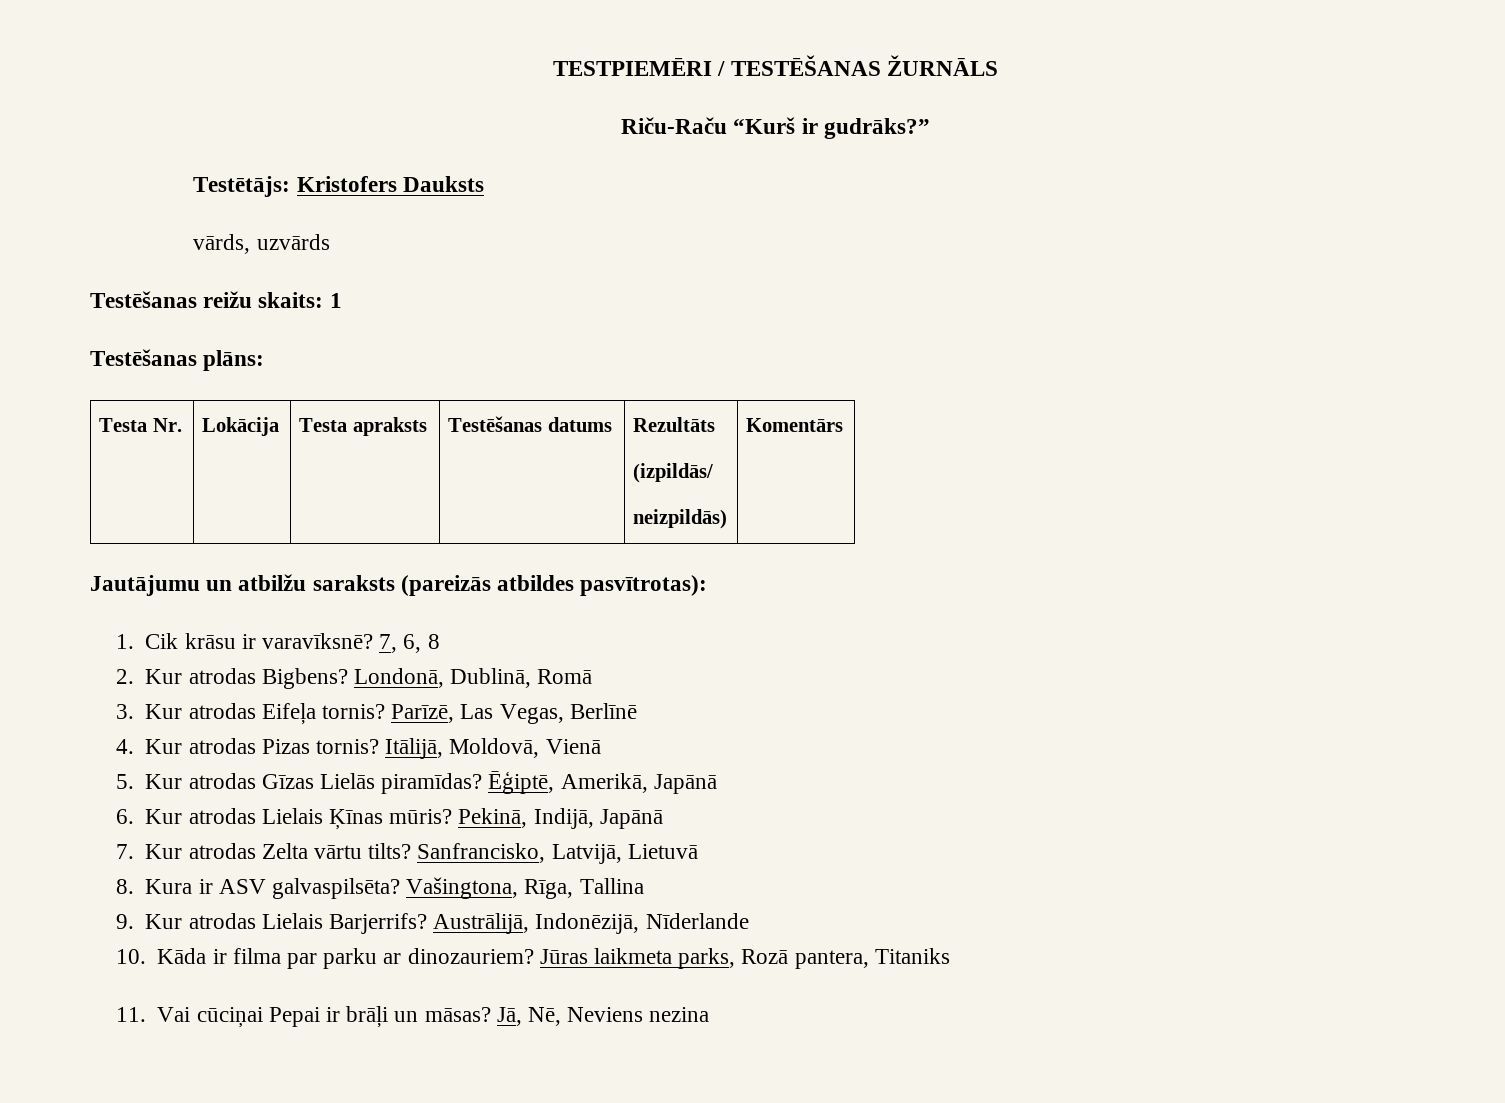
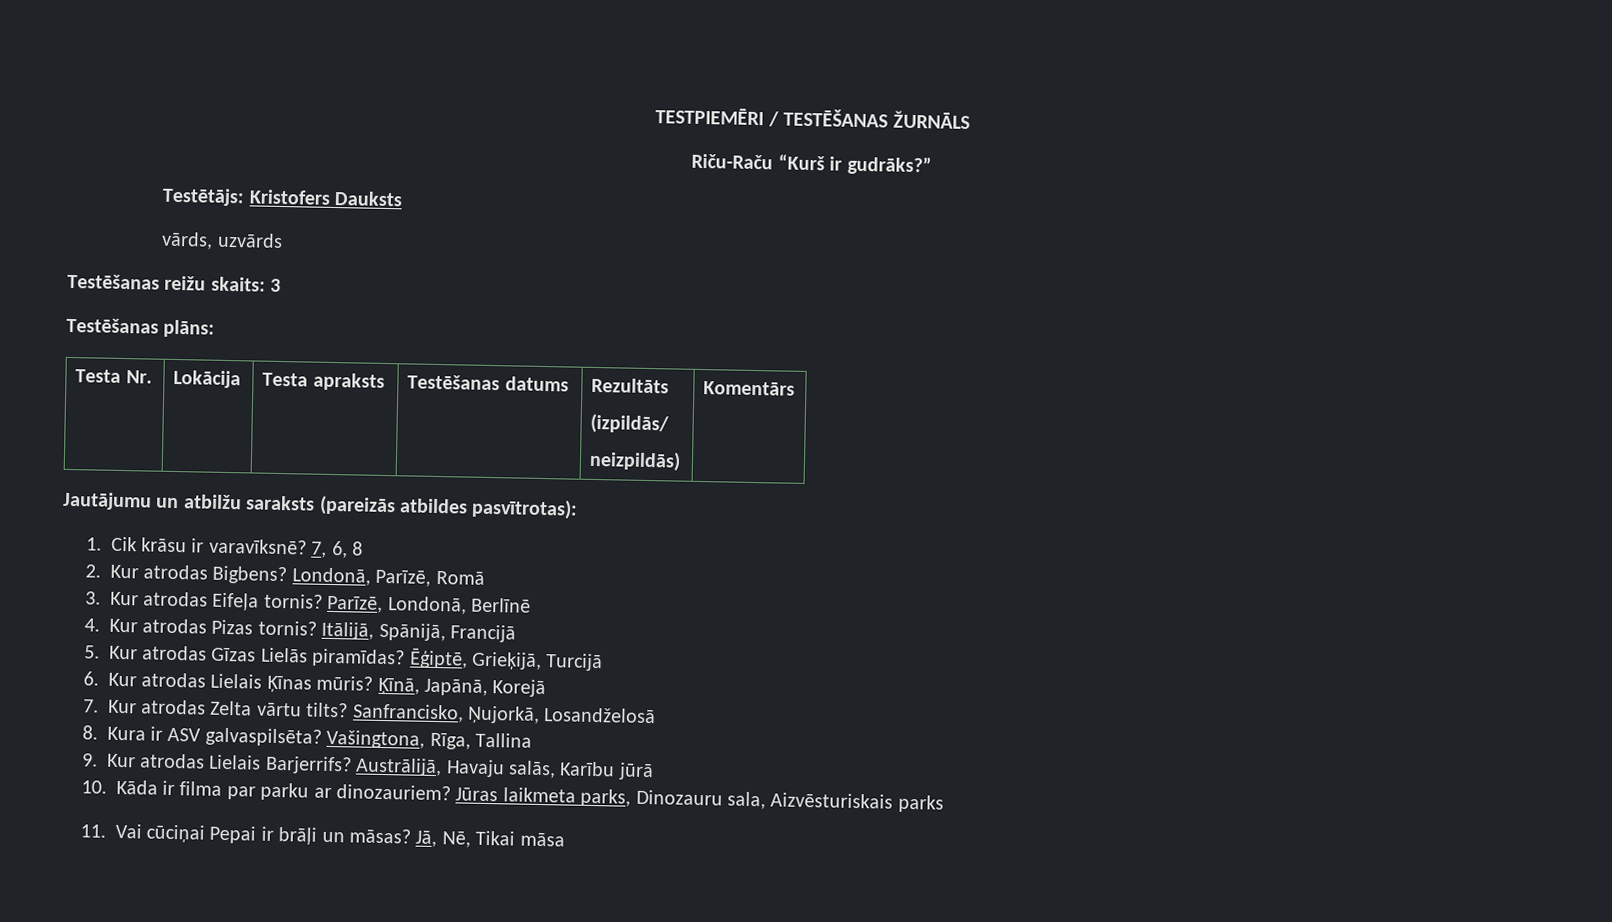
[329,293,342,308] 1 -> [270,278,282,292] 3
[450,668,532,688] Dublinā, -> [375,569,432,587] Parīzē,
[460,704,564,724] Las Vegas, -> [387,596,467,615] Londonā,
[449,738,601,758] Moldovā, Vienā -> [378,622,516,643] Spānijā, Francijā
[560,773,717,794] Amerikā, Japānā -> [470,651,604,672] Grieķijā, Turcijā
[458,808,663,829] Pekinā, Indijā, Japānā -> [377,677,547,698] Ķīnā, Japānā, Korejā
[551,844,698,864] Latvijā, Lietuvā -> [466,705,657,724] Ņujorkā, Losandželosā
[535,913,749,934] Indonēzijā, Nīderlande -> [445,759,654,781] Havaju salās, Karību jūrā
[741,948,950,969] Rozā pantera, Titaniks -> [635,789,944,813] Dinozauru sala, Aizvēsturiskais parks
[567,1007,710,1022] Neviens nezina -> [475,830,565,847] Tikai māsa

